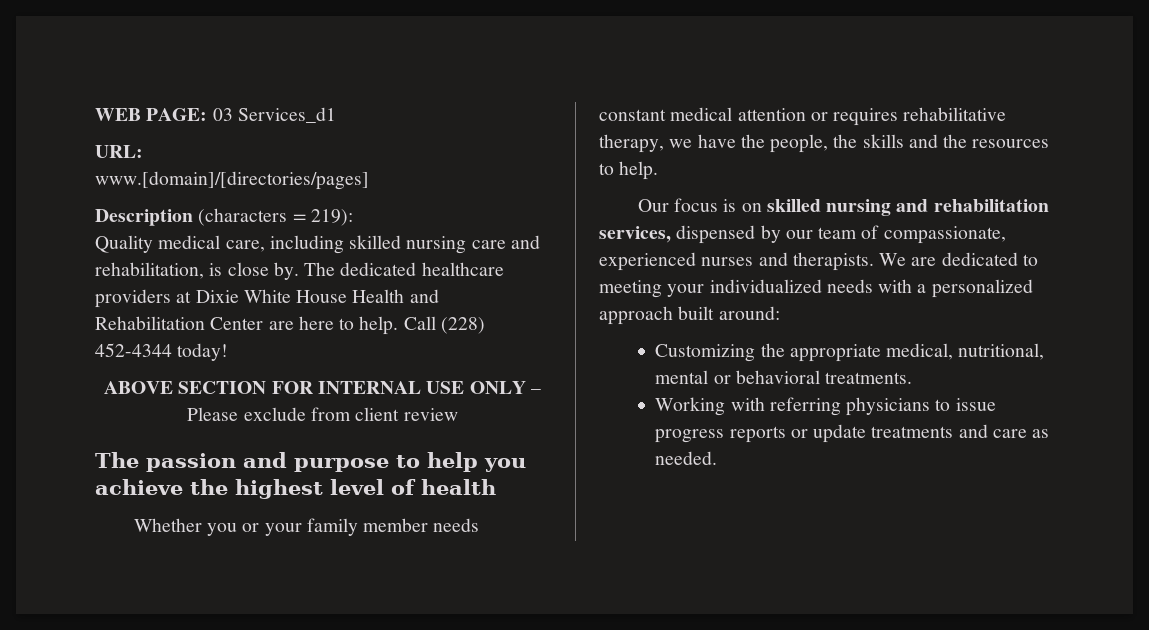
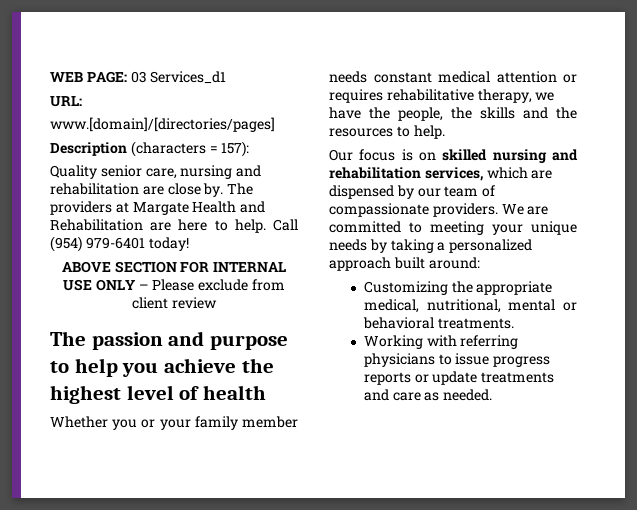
[310,209,353,226] 219): -> [221,141,250,157] 157):
[158,235,540,254] [95,262,504,280] [95,289,348,308] medical care, including skilled nursing care and rehabilitation, is close by. The dedicated healthcare providers at Dixie White House -> [100,165,262,179] [50,183,254,197] [50,201,189,215] senior care, nursing and rehabilitation are close by. The providers at Margate
[210,317,264,330] Center -> (143, 225) none
[440,317,485,334] [95,343,172,357] (228) 452-4344 -> [50,236,145,252] (954) 979-6401
(671, 234) none -> [486,167,553,179] which are
[883,226,1006,244] [599,252,874,271] compassionate, experienced nurses and therapists. -> [329,203,498,217] compassionate providers.
[941,252,1018,266] dedicated -> [329,221,401,233] committed
[709,279,913,293] individualized needs with -> [531,221,577,235] [329,239,434,253] unique needs by taking

